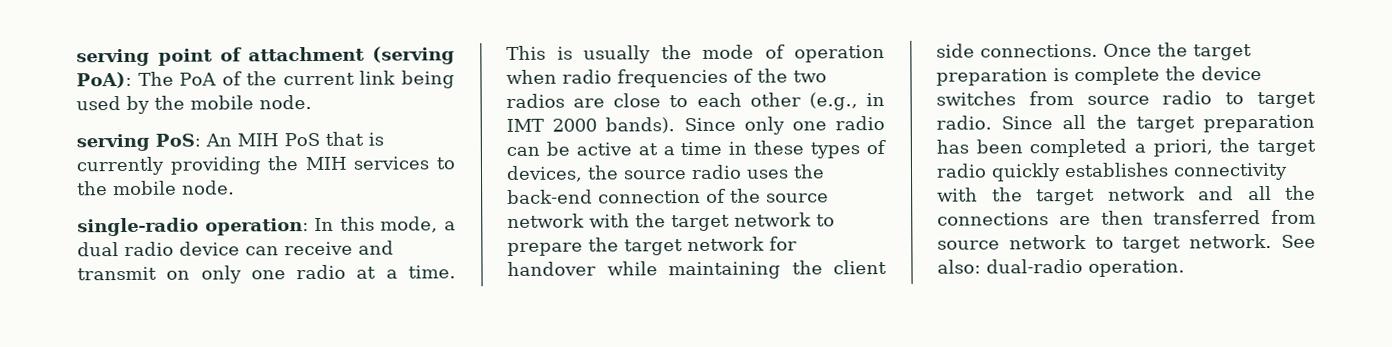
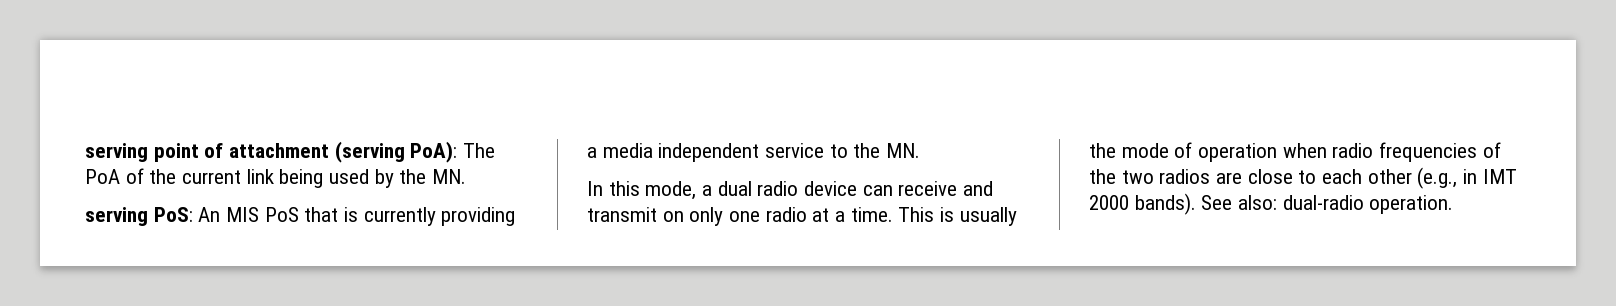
[190,95,312,110] mobile node. -> [432,169,467,184] MN.
[237,133,279,147] MIH -> [226,207,260,222] MIS
[267,156,455,171] [77,180,235,196] [77,217,309,237] the MIH services to the mobile node. // single-radio operation: -> [587,143,921,162] a media independent service to the MN. //
[683,116,885,135] [506,140,886,159] [506,164,825,182] [507,188,829,204] [507,212,835,232] [507,236,797,256] [507,260,887,280] [936,42,1252,61] [936,66,1262,86] [936,90,1316,109] [936,114,1315,133] [936,138,1316,158] [936,162,1288,182] [937,185,1316,206] [937,209,1316,226] [937,233,1273,253] Since only one radio can be active at a time in these types of devices, the source radio uses the back-end connection of the source network with the target network to prepare the target network for handover while maintaining the client side connections. Once the target preparation is complete the device switches from source radio to target radio. Since all the target preparation has been completed a priori, the target radio quickly establishes connectivity with the target network and all the connections are then transferred from source network to target network. -> (1196, 204) none

